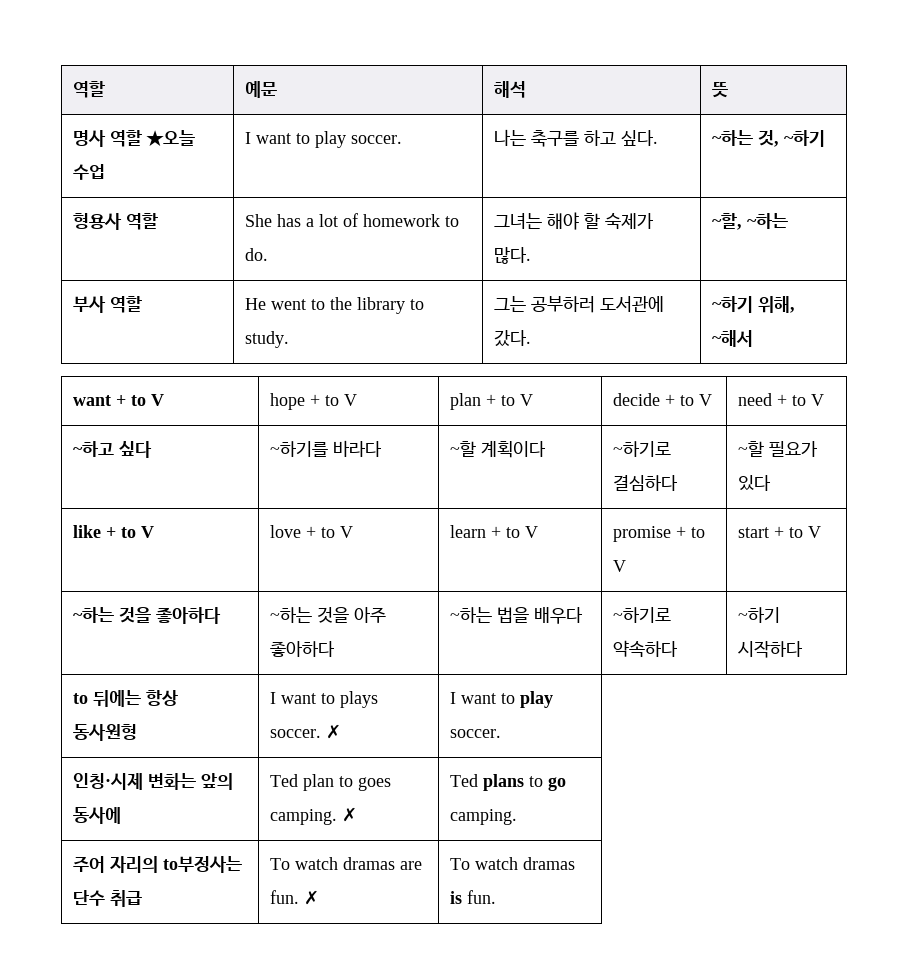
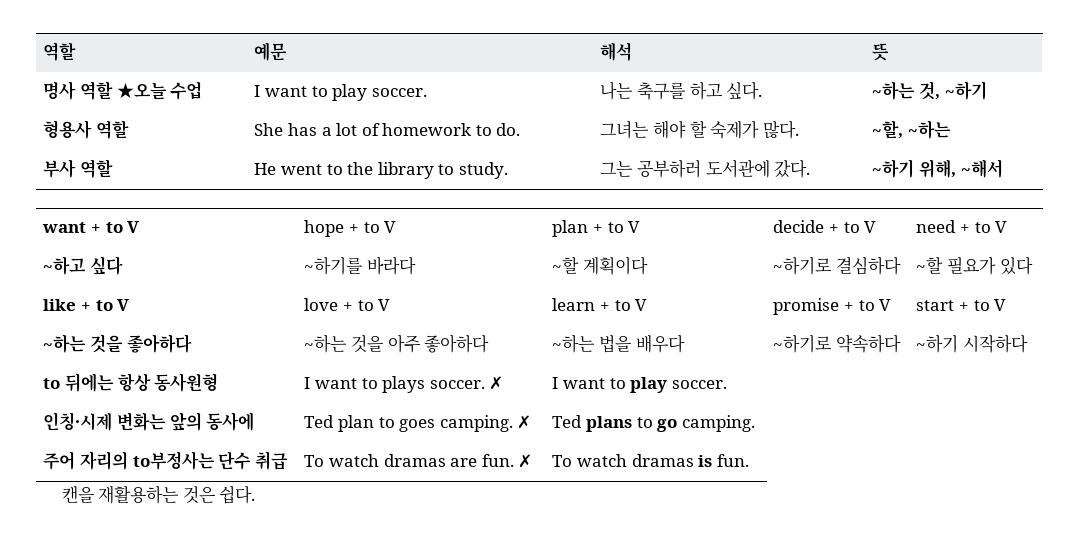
(497, 897) none -> [61,485,256,504] // 캔을 재활용하는 것은 쉽다.

